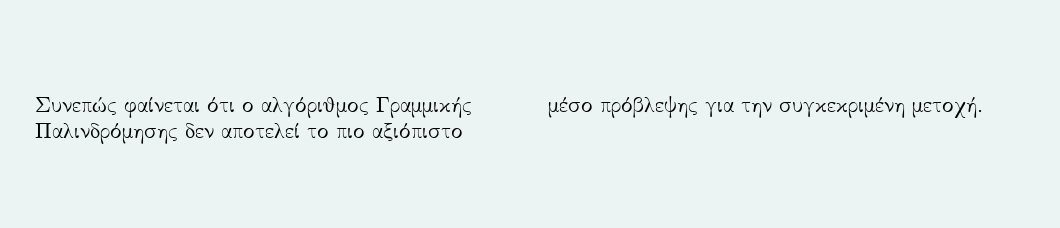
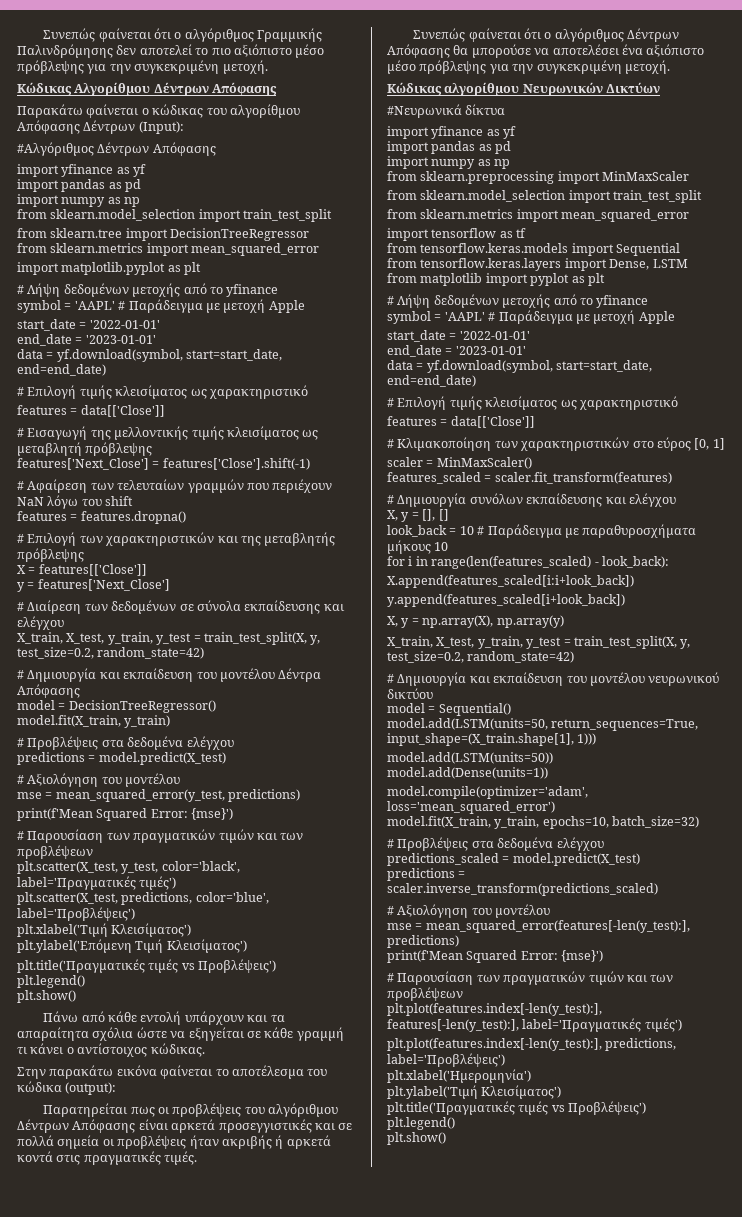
(983, 107) none -> [17,82,278,96] [17,104,300,118] [17,120,184,134] [17,142,216,156] [17,164,147,177] [17,179,142,192] [17,194,141,207] [17,209,333,222] [17,228,310,241] [17,243,320,256] [17,262,202,275] [17,283,279,297] [17,299,305,313] [17,319,160,331] [17,334,156,346] [17,349,283,362] [17,364,106,376] [17,385,308,399] [17,405,165,417] [17,426,319,440] [17,442,153,456] [17,458,310,470] [17,479,333,493] [17,495,134,509] [17,511,186,524] [17,532,336,546] [17,548,84,562] [17,564,147,576] [17,579,170,592] [17,600,345,614] [17,616,64,630] [17,632,321,645] [17,647,205,659] [17,668,322,682] [17,684,80,698] [17,700,216,713] [17,715,171,728] [17,736,234,750] [17,752,226,765] [17,773,181,787] [17,789,301,802] [17,808,234,821] [17,829,304,843] [17,845,93,859] [17,861,240,874] [17,876,177,890] [17,892,269,905] [17,907,135,921] [17,923,192,937] [17,939,247,953] [17,959,277,973] [17,975,85,988] [17,990,76,1003] [43,1011,285,1025] [17,1027,344,1041] [17,1043,205,1057] [17,1065,328,1079] [17,1081,117,1095] [43,1103,339,1117] [17,1119,353,1133] [17,1135,331,1149] [17,1151,198,1165] [413,28,680,42] [387,44,705,58] [387,60,670,74] [387,82,661,96] [387,104,506,118] [387,126,517,139] [387,141,512,154] [387,156,511,169] [387,171,690,184] [387,190,703,203] [387,209,690,222] [387,228,527,241] [387,243,681,256] [387,258,688,271] [387,273,605,286] [387,294,649,308] [387,310,675,324] [387,330,530,342] [387,345,526,357] [387,360,653,373] [387,375,476,387] [387,396,678,410] [387,416,535,428] [387,437,725,451] [387,457,532,469] [387,472,672,484] [387,493,676,507] [387,509,449,522] [387,524,697,538] [387,540,449,554] [387,556,669,569] [387,575,634,588] [387,594,625,607] [387,615,564,628] [387,636,691,649] [387,651,575,663] [387,672,720,686] [387,688,433,699] [387,703,511,716] [387,718,699,731] [387,733,597,746] [387,752,553,764] [387,767,548,779] [387,786,588,799] [387,801,555,814] [387,816,700,829] [387,837,604,851] [387,853,640,866] [387,868,466,881] [387,883,658,896] [387,904,551,918] [387,920,690,933] [387,935,459,948] [387,950,604,963] [387,971,674,985] [387,987,463,1001] [387,1003,602,1016] [387,1018,682,1032] [387,1038,677,1051] [387,1053,505,1067] [387,1069,531,1083] [387,1085,562,1099] [387,1101,647,1115] [387,1117,455,1130] [387,1132,446,1145] // Κώδικας Αλγορίθμου Δέντρων Απόφασης // Παρακάτω φαίνεται ο κώδικας του αλγορίθμου Απόφασης Δέντρων (Input): // #Αλγόριθμος Δέντρων Απόφασης // import yfinance as yf // import pandas as pd // import numpy as np // from sklearn.model_selection import train_test_split // from sklearn.tree import DecisionTreeRegressor // from sklearn.metrics import mean_squared_error // import matplotlib.pyplot as plt // # Λήψη δεδομένων μετοχής από το yfinance // symbol = 'AAPL' # Παράδειγμα με μετοχή Apple // start_date = '2022-01-01' // end_date = '2023-01-01' // data = yf.download(symbol, start=start_date, end=end_date) // # Επιλογή τιμής κλεισίματος ως χαρακτηριστικό // features = data[['Close']] // # Εισαγωγή της μελλοντικής τιμής κλεισίματος ως μεταβλητή πρόβλεψης // features['Next_Close'] = features['Close'].shift(-1) // # Αφαίρεση των τελευταίων γραμμών που περιέχουν NaN λόγω του shift // features = features.dropna() // # Επιλογή των χαρακτηριστικών και της μεταβλητής πρόβλεψης // X = features[['Close']] // y = features['Next_Close'] // # Διαίρεση των δεδομένων σε σύνολα εκπαίδευσης και ελέγχου // X_train, X_test, y_train, y_test = train_test_split(X, y, test_size=0.2, random_state=42) // # Δημιουργία και εκπαίδευση του μοντέλου Δέντρα Απόφασης // model = DecisionTreeRegressor() // model.fit(X_train, y_train) // # Προβλέψεις στα δεδομένα ελέγχου // predictions = model.predict(X_test) // # Αξιολόγηση του μοντέλου // mse = mean_squared_error(y_test, predictions) // print(f'Mean Squared Error: {mse}') // # Παρουσίαση των πραγματικών τιμών και των προβλέψεων // plt.scatter(X_test, y_test, color='black', label='Πραγματικές τιμές') // plt.scatter(X_test, predictions, color='blue', label='Προβλέψεις') // plt.xlabel('Τιμή Κλεισίματος') // plt.ylabel('Επόμενη Τιμή Κλεισίματος') // plt.title('Πραγματικές τιμές vs Προβλέψεις') // plt.legend() // plt.show() // Πάνω από κάθε εντολή υπάρχουν και τα απαραίτητα σχόλια ώστε να εξηγείται σε κάθε γραμμή τι κάνει ο αντίστοιχος κώδικας. // Στην παρακάτω εικόνα φαίνεται το αποτέλεσμα του κώδικα (output): // Παρατηρείται πως οι προβλέψεις του αλγόριθμου Δέντρων Απόφασης είναι αρκετά προσεγγιστικές και σε πολλά σημεία οι προβλέψεις ήταν ακριβής ή αρκετά κοντά στις πραγματικές τιμές. // Συνεπώς φαίνεται ότι ο αλγόριθμος Δέντρων Απόφασης θα μπορούσε να αποτελέσει ένα αξιόπιστο μέσο πρόβλεψης για την συγκεκριμένη μετοχή. // Κώδικας αλγορίθμου Νευρωνικών Δικτύων // #Νευρωνικά δίκτυα // import yfinance as yf // import pandas as pd // import numpy as np // from sklearn.preprocessing import MinMaxScaler // from sklearn.model_selection import train_test_split // from sklearn.metrics import mean_squared_error // import tensorflow as tf // from tensorflow.keras.models import Sequential // from tensorflow.keras.layers import Dense, LSTM // from matplotlib import pyplot as plt // # Λήψη δεδομένων μετοχής από το yfinance // symbol = 'AAPL' # Παράδειγμα με μετοχή Apple // start_date = '2022-01-01' // end_date = '2023-01-01' // data = yf.download(symbol, start=start_date, end=end_date) // # Επιλογή τιμής κλεισίματος ως χαρακτηριστικό // features = data[['Close']] // # Κλιμακοποίηση των χαρακτηριστικών στο εύρος [0, 1] // scaler = MinMaxScaler() // features_scaled = scaler.fit_transform(features) // # Δημιουργία συνόλων εκπαίδευσης και ελέγχου // X, y = [], [] // look_back = 10 # Παράδειγμα με παραθυροσχήματα μήκους 10 // for i in range(len(features_scaled) - look_back): // X.append(features_scaled[i:i+look_back]) // y.append(features_scaled[i+look_back]) // X, y = np.array(X), np.array(y) // X_train, X_test, y_train, y_test = train_test_split(X, y, test_size=0.2, random_state=42) // # Δημιουργία και εκπαίδευση του μοντέλου νευρωνικού δικτύου // model = Sequential() // model.add(LSTM(units=50, return_sequences=True, input_shape=(X_train.shape[1], 1))) // model.add(LSTM(units=50)) // model.add(Dense(units=1)) // model.compile(optimizer='adam', loss='mean_squared_error') // model.fit(X_train, y_train, epochs=10, batch_size=32) // # Προβλέψεις στα δεδομένα ελέγχου // predictions_scaled = model.predict(X_test) // predictions = scaler.inverse_transform(predictions_scaled) // # Αξιολόγηση του μοντέλου // mse = mean_squared_error(features[-len(y_test):], predictions) // print(f'Mean Squared Error: {mse}') // # Παρουσίαση των πραγματικών τιμών και των προβλέψεων // plt.plot(features.index[-len(y_test):], features[-len(y_test):], label='Πραγματικές τιμές') // plt.plot(features.index[-len(y_test):], predictions, label='Προβλέψεις') // plt.xlabel('Ημερομηνία') // plt.ylabel('Τιμή Κλεισίματος') // plt.title('Πραγματικές τιμές vs Προβλέψεις') // plt.legend() // plt.show()

